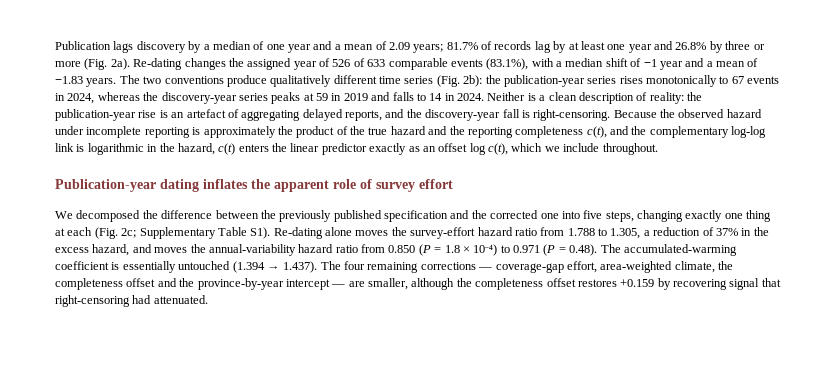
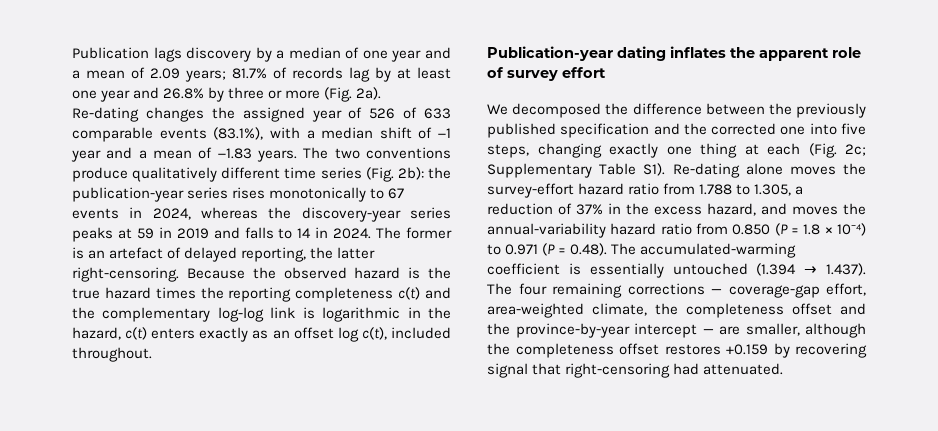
[487,92,702,104] [55,109,530,121] Neither is a clean description of reality: the publication-year rise is an artefact of aggregating delayed reports, and the discovery-year fall is -> [376,227,453,239] [72,247,376,262] The former is an artefact of delayed reporting, the latter
[55,126,348,138] under incomplete reporting is approximately the product of -> [408,267,421,279] is
[428,126,448,135] and -> [155,287,196,299] times
[586,126,607,138] c(t), -> [398,287,421,300] c(t)
[272,143,367,155] the linear predictor -> (196, 333) none
[511,143,600,152] which we include -> [390,327,451,339] included

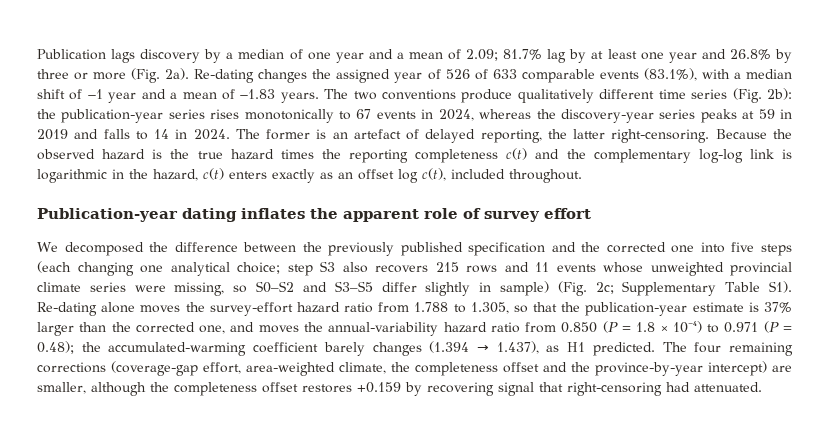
[150,67,343,82] 2.09 years; 81.7% of records -> [466,49,543,61] 2.09; 81.7%
[487,143,800,158] steps, changing exactly one thing at each -> [760,244,792,256] [37,261,792,276] [37,281,549,296] steps (each changing one analytical choice; step S3 also recovers 215 rows and 11 events whose unweighted provincial climate series were missing, so S0–S2 and S3–S5 differ slightly in sample)
[795,186,804,195] [487,203,756,216] a reduction of 37% in the excess hazard, -> [513,302,792,316] [37,322,226,336] so that the publication-year estimate is 37% larger than the corrected one,
[570,243,797,258] [487,263,866,278] 0.48). The accumulated-warming coefficient is essentially untouched (1.394 → 1.437). -> [37,341,655,356] 0.48); the accumulated-warming coefficient barely changes (1.394 → 1.437), as H1 predicted.
[711,285,820,298] — coverage-gap -> [111,361,198,376] (coverage-gap
[634,323,714,338] intercept — -> [708,361,767,376] intercept)

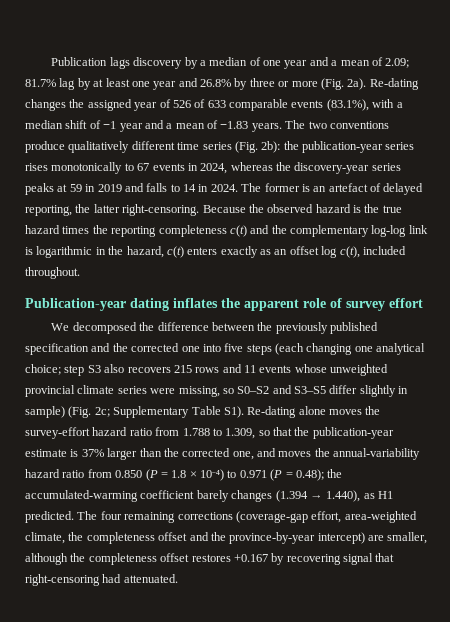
[470,302,509,314] 1.305, -> [225,428,256,439] 1.309,
[496,341,539,354] 1.437), -> [326,490,361,502] 1.440),
[357,382,401,393] +0.159 -> [233,554,268,562] +0.167

